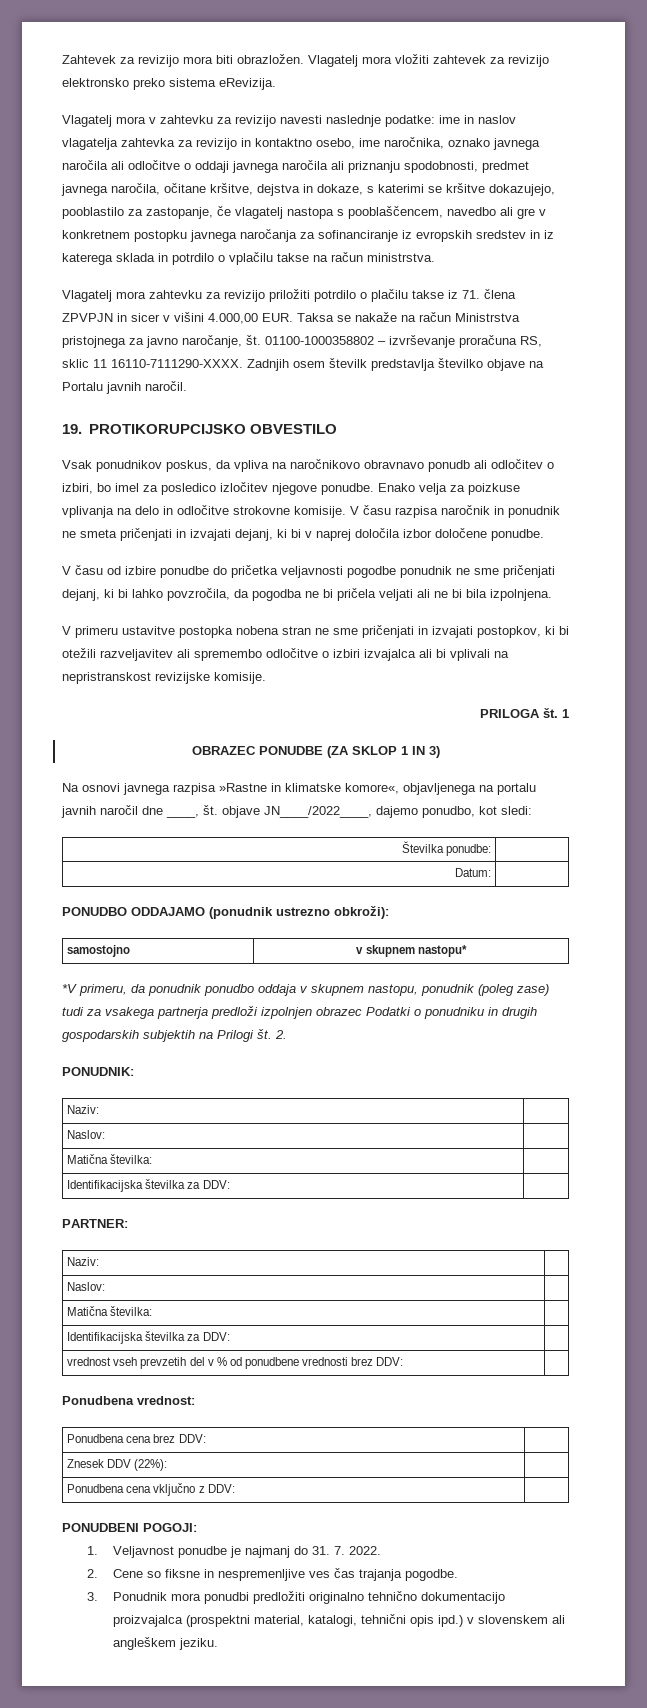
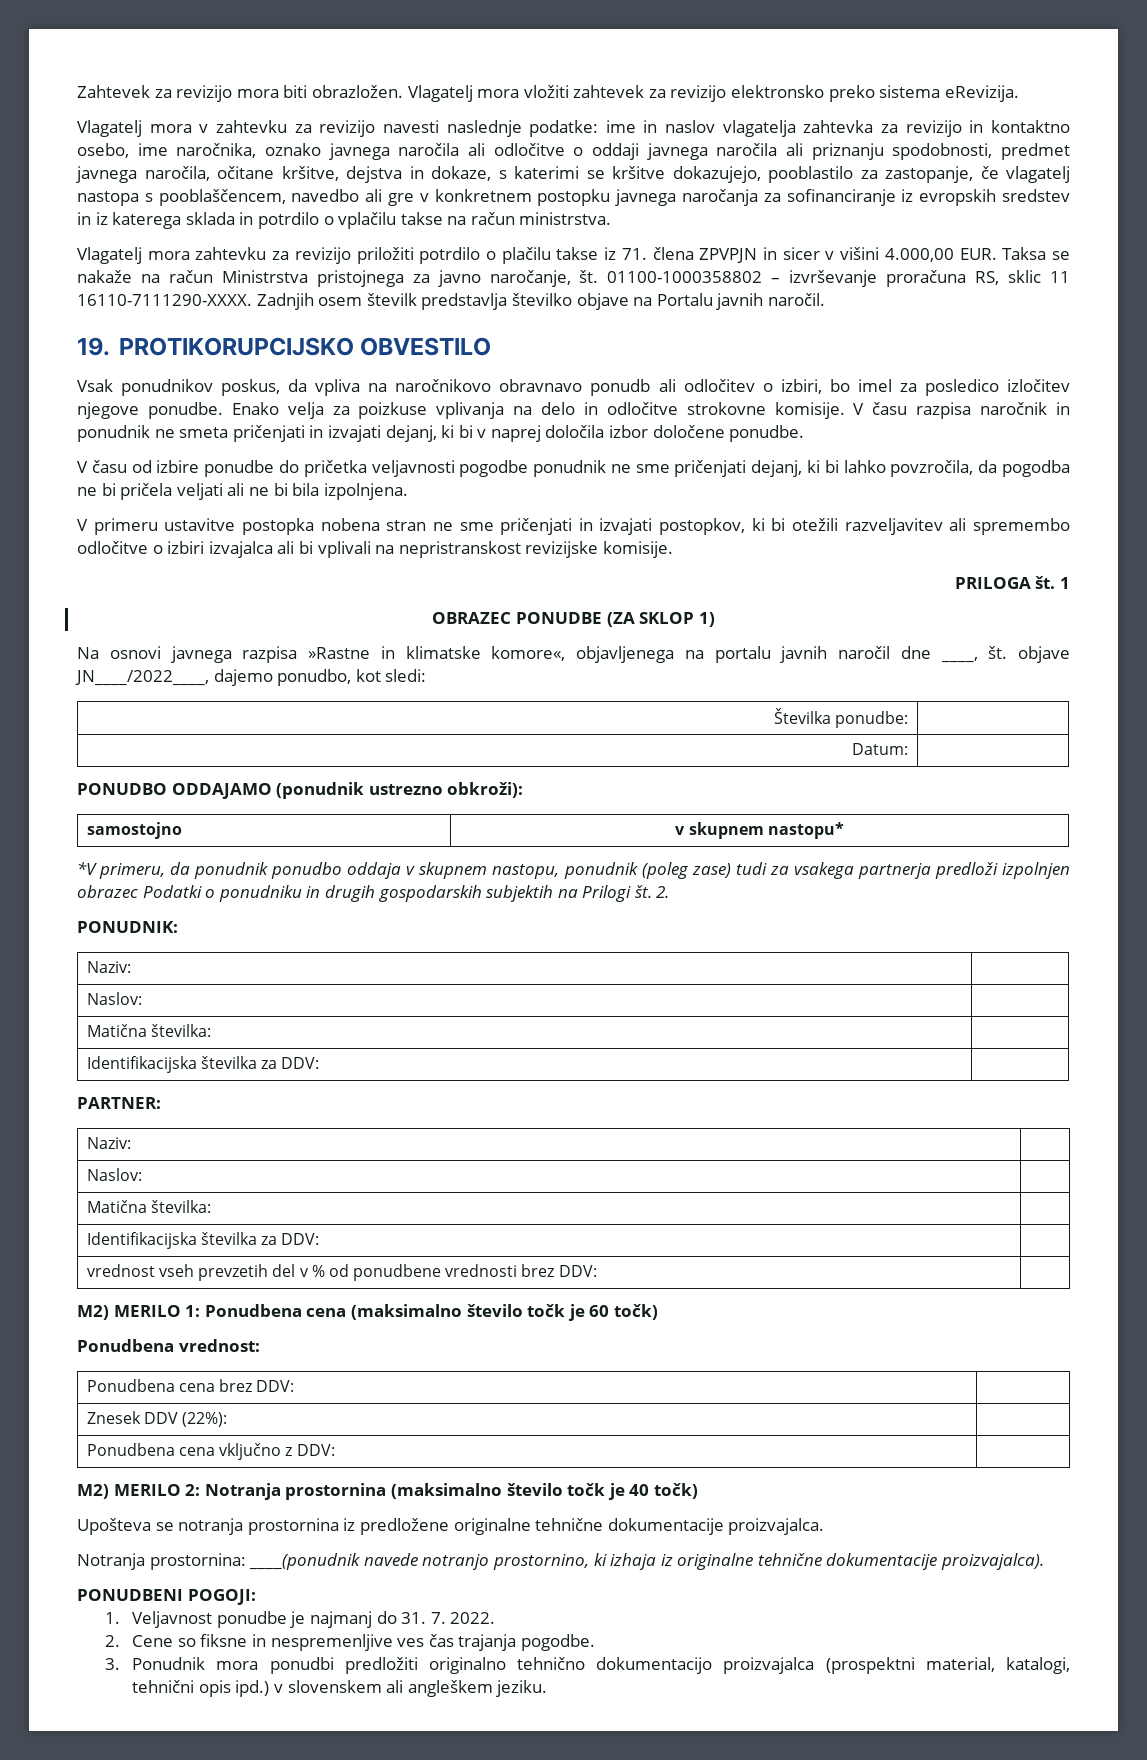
[400,746,440,758] 1 IN 3) -> [698,612,715,627] 1)
(404, 1361) none -> [77,1304,658,1321] // M2) MERILO 1: Ponudbena cena (maksimalno število točk je 60 točk)
(235, 1488) none -> [77,1483,698,1500] [77,1518,825,1535] [77,1553,1045,1570] // M2) MERILO 2: Notranja prostornina (maksimalno število točk je 40 točk) // Upošteva se notranja prostornina iz predložene originalne tehnične dokumentacije proizvajalca. // Notranja prostornina: ____(ponudnik navede notranjo prostornino, ki izhaja iz originalne tehnične dokumentacije proizvajalca).

